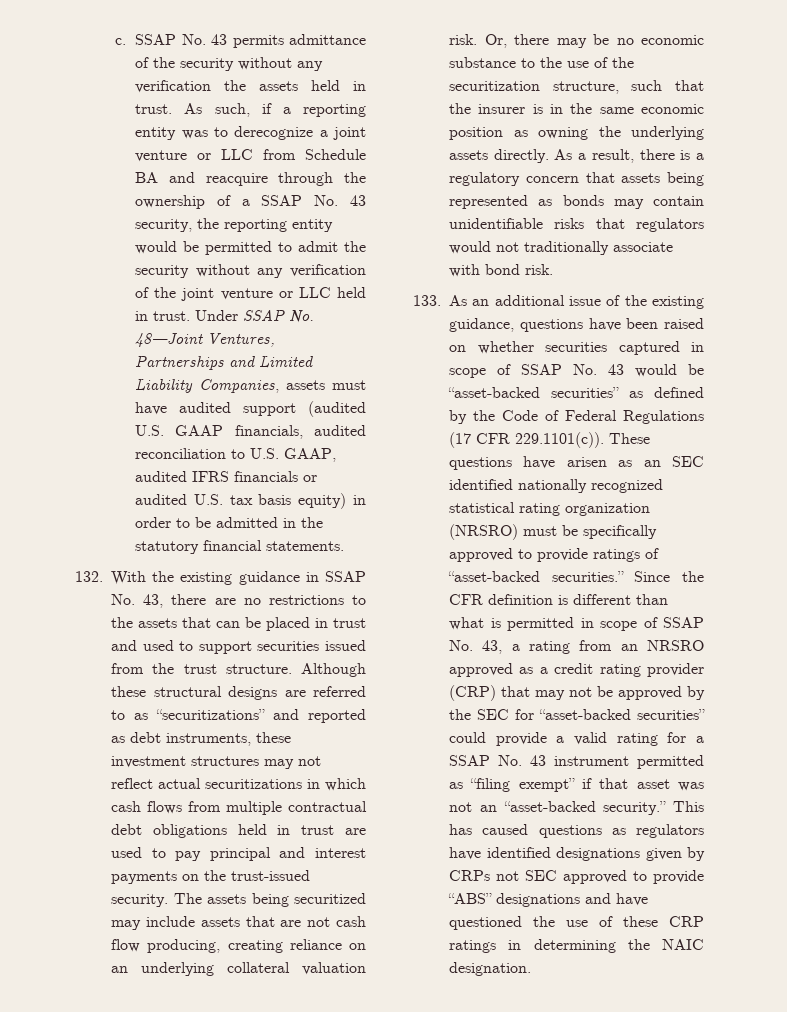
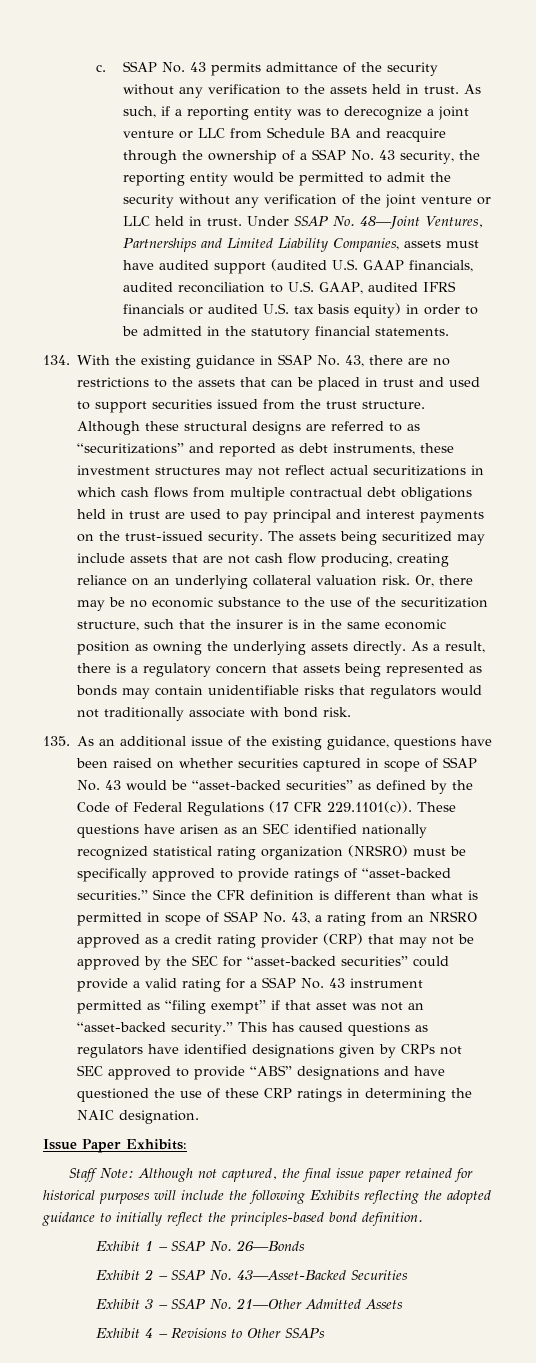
(212, 86) none -> [285,86,299,95] to
[75,571,103,582] 132. -> [43,355,70,365] 134.
[413,295,441,306] 133. -> [43,736,70,746] 135.
(531, 969) none -> [43,1139,187,1153] [69,1168,474,1182] [43,1190,491,1204] [42,1212,423,1226] [96,1240,306,1251] [96,1269,409,1280] [96,1298,404,1309] [96,1328,326,1339] // Issue Paper Exhibits: // Staff Note: Although not captured, the final issue paper retained for historical purposes will include the following Exhibits reflecting the adopted guidance to initially reflect the principles-based bond definition. // Exhibit 1 – SSAP No. 26—Bonds // Exhibit 2 – SSAP No. 43—Asset-Backed Securities // Exhibit 3 – SSAP No. 21—Other Admitted Assets // Exhibit 4 – Revisions to Other SSAPs

